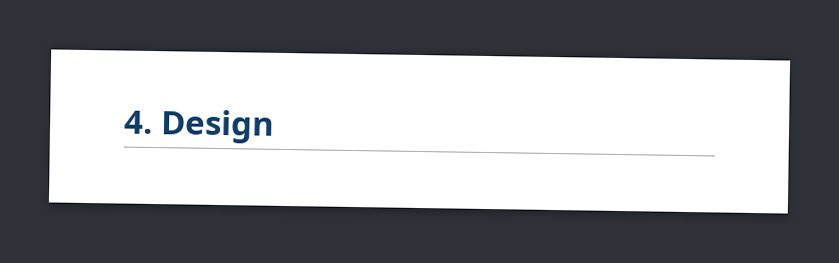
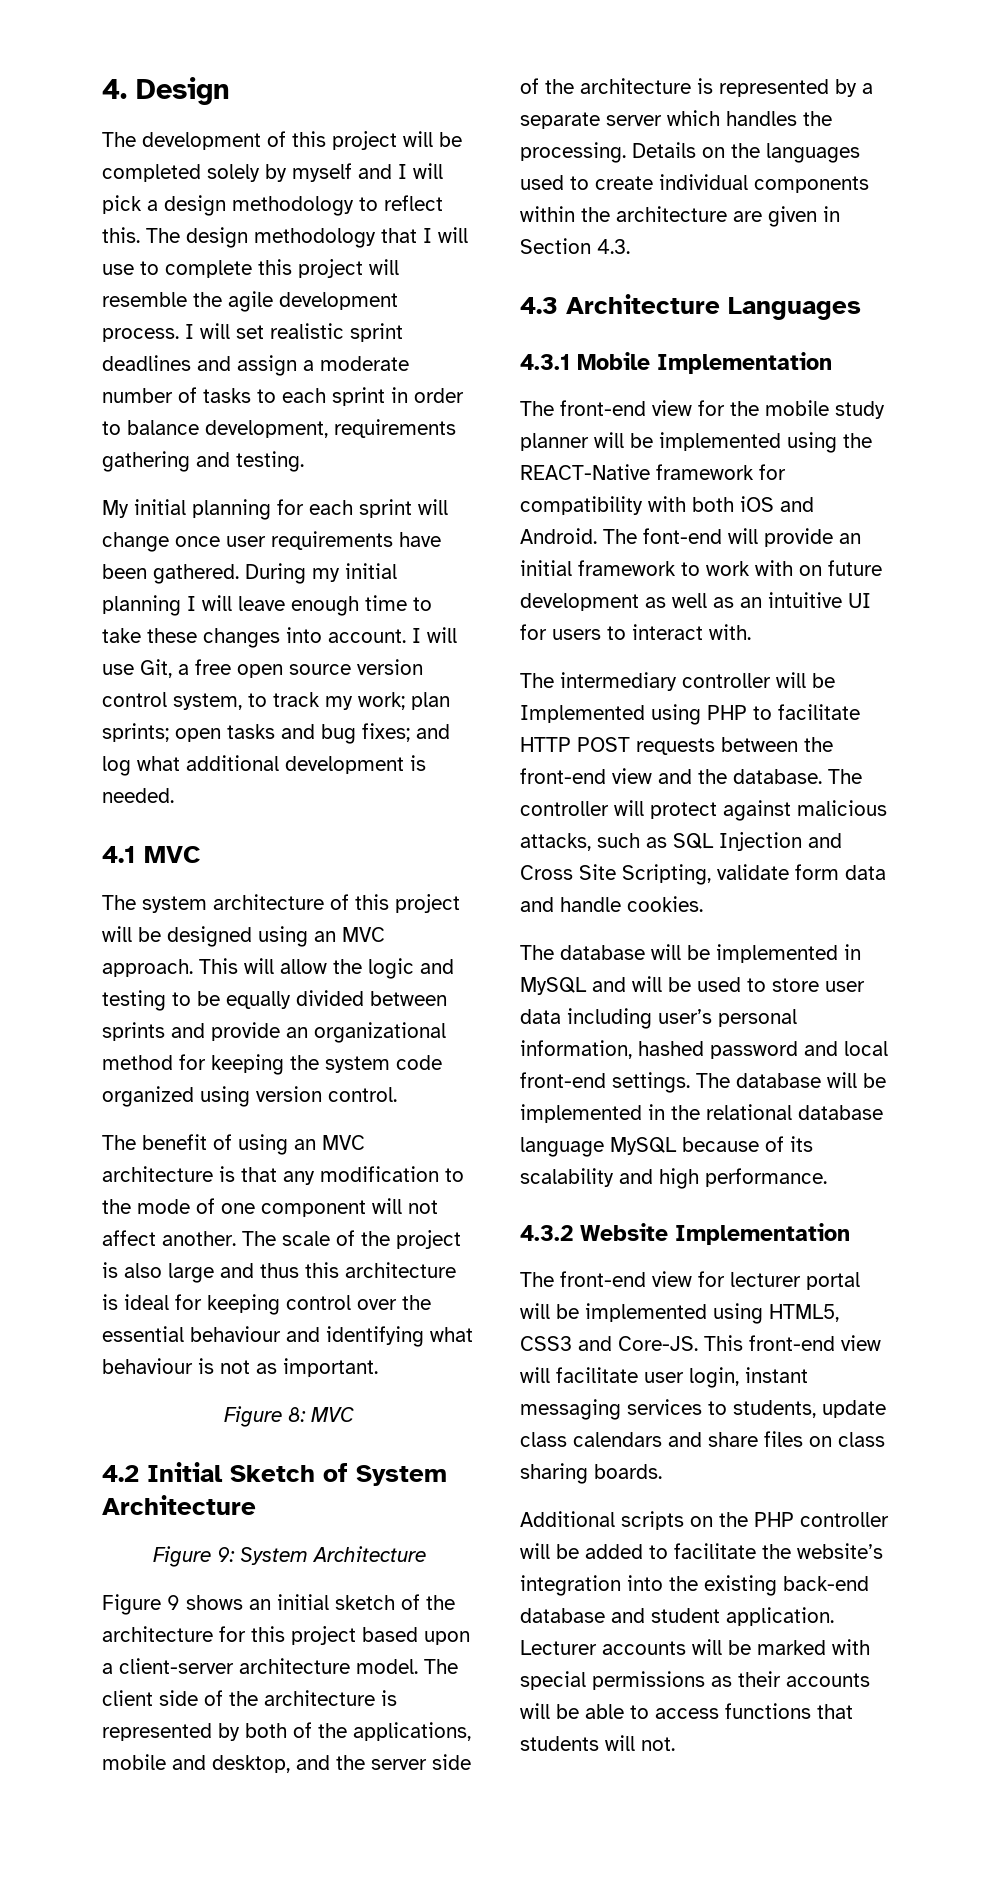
(275, 126) none -> [102,131,462,150] [102,163,443,182] [102,195,443,216] [102,227,468,248] [102,259,399,278] [102,291,398,312] [102,323,403,342] [102,355,409,376] [102,387,464,406] [102,419,456,438] [102,451,304,472] [102,499,448,520] [102,531,441,552] [102,563,397,584] [102,595,432,616] [102,627,457,648] [102,659,423,678] [102,692,450,710] [102,723,450,744] [102,755,426,776] [102,788,174,803] [102,846,201,863] [102,894,460,913] [102,926,385,947] [102,958,454,979] [102,990,447,1011] [102,1022,446,1043] [102,1054,442,1075] [102,1086,397,1107] [102,1134,365,1155] [102,1166,464,1185] [102,1198,438,1217] [102,1230,461,1249] [102,1262,456,1283] [102,1294,431,1315] [102,1326,473,1347] [102,1358,378,1377] [224,1406,354,1427] [102,1462,447,1486] [102,1495,256,1515] [152,1546,426,1567] [102,1594,455,1615] [102,1626,470,1645] [102,1658,458,1674] [102,1690,397,1706] [102,1722,471,1741] [102,1754,471,1773] [520,78,873,97] [520,110,832,129] [520,142,860,163] [520,174,869,193] [520,206,840,227] [520,238,630,254] [520,294,861,320] [520,352,832,374] [520,400,885,419] [520,432,872,453] [520,464,786,480] [520,496,814,515] [520,528,861,547] [520,560,882,576] [520,592,871,611] [520,624,751,640] [520,672,835,691] [520,704,860,725] [520,737,833,755] [520,768,862,784] [520,800,887,821] [520,832,842,851] [520,864,886,885] [520,896,703,912] [520,944,861,963] [520,976,865,995] [520,1008,797,1029] [520,1040,888,1059] [520,1072,886,1093] [520,1104,883,1123] [520,1136,813,1157] [520,1168,827,1189] [520,1223,850,1245] [520,1271,860,1290] [520,1303,839,1324] [520,1335,881,1351] [520,1367,808,1388] [520,1399,886,1420] [520,1431,885,1447] [520,1463,662,1484] [520,1511,889,1530] [520,1543,883,1559] [520,1575,869,1596] [520,1607,834,1626] [520,1639,870,1655] [520,1671,870,1690] [520,1703,853,1719] [520,1735,675,1751] // The development of this project will be completed solely by myself and I will pick a design methodology to reflect this. The design methodology that I will use to complete this project will resemble the agile development process. I will set realistic sprint deadlines and assign a moderate number of tasks to each sprint in order to balance development, requirements gathering and testing. // My initial planning for each sprint will change once user requirements have been gathered. During my initial planning I will leave enough time to take these changes into account. I will use Git, a free open source version control system, to track my work; plan sprints; open tasks and bug fixes; and log what additional development is needed. // 4.1 MVC // The system architecture of this project will be designed using an MVC approach. This will allow the logic and testing to be equally divided between sprints and provide an organizational method for keeping the system code organized using version control. // The benefit of using an MVC architecture is that any modification to the mode of one component will not affect another. The scale of the project is also large and thus this architecture is ideal for keeping control over the essential behaviour and identifying what behaviour is not as important. // Figure 8: MVC // 4.2 Initial Sketch of System Architecture // Figure 9: System Architecture // Figure 9 shows an initial sketch of the architecture for this project based upon a client-server architecture model. The client side of the architecture is represented by both of the applications, mobile and desktop, and the server side of the architecture is represented by a separate server which handles the processing. Details on the languages used to create individual components within the architecture are given in Section 4.3. // 4.3 Architecture Languages // 4.3.1 Mobile Implementation // The front-end view for the mobile study planner will be implemented using the REACT-Native framework for compatibility with both iOS and Android. The font-end will provide an initial framework to work with on future development as well as an intuitive UI for users to interact with. // The intermediary controller will be Implemented using PHP to facilitate HTTP POST requests between the front-end view and the database. The controller will protect against malicious attacks, such as SQL Injection and Cross Site Scripting, validate form data and handle cookies. // The database will be implemented in MySQL and will be used to store user data including user’s personal information, hashed password and local front-end settings. The database will be implemented in the relational database language MySQL because of its scalability and high performance. // 4.3.2 Website Implementation // The front-end view for lecturer portal will be implemented using HTML5, CSS3 and Core-JS. This front-end view will facilitate user login, instant messaging services to students, update class calendars and share files on class sharing boards. // Additional scripts on the PHP controller will be added to facilitate the website’s integration into the existing back-end database and student application. Lecturer accounts will be marked with special permissions as their accounts will be able to access functions that students will not.

